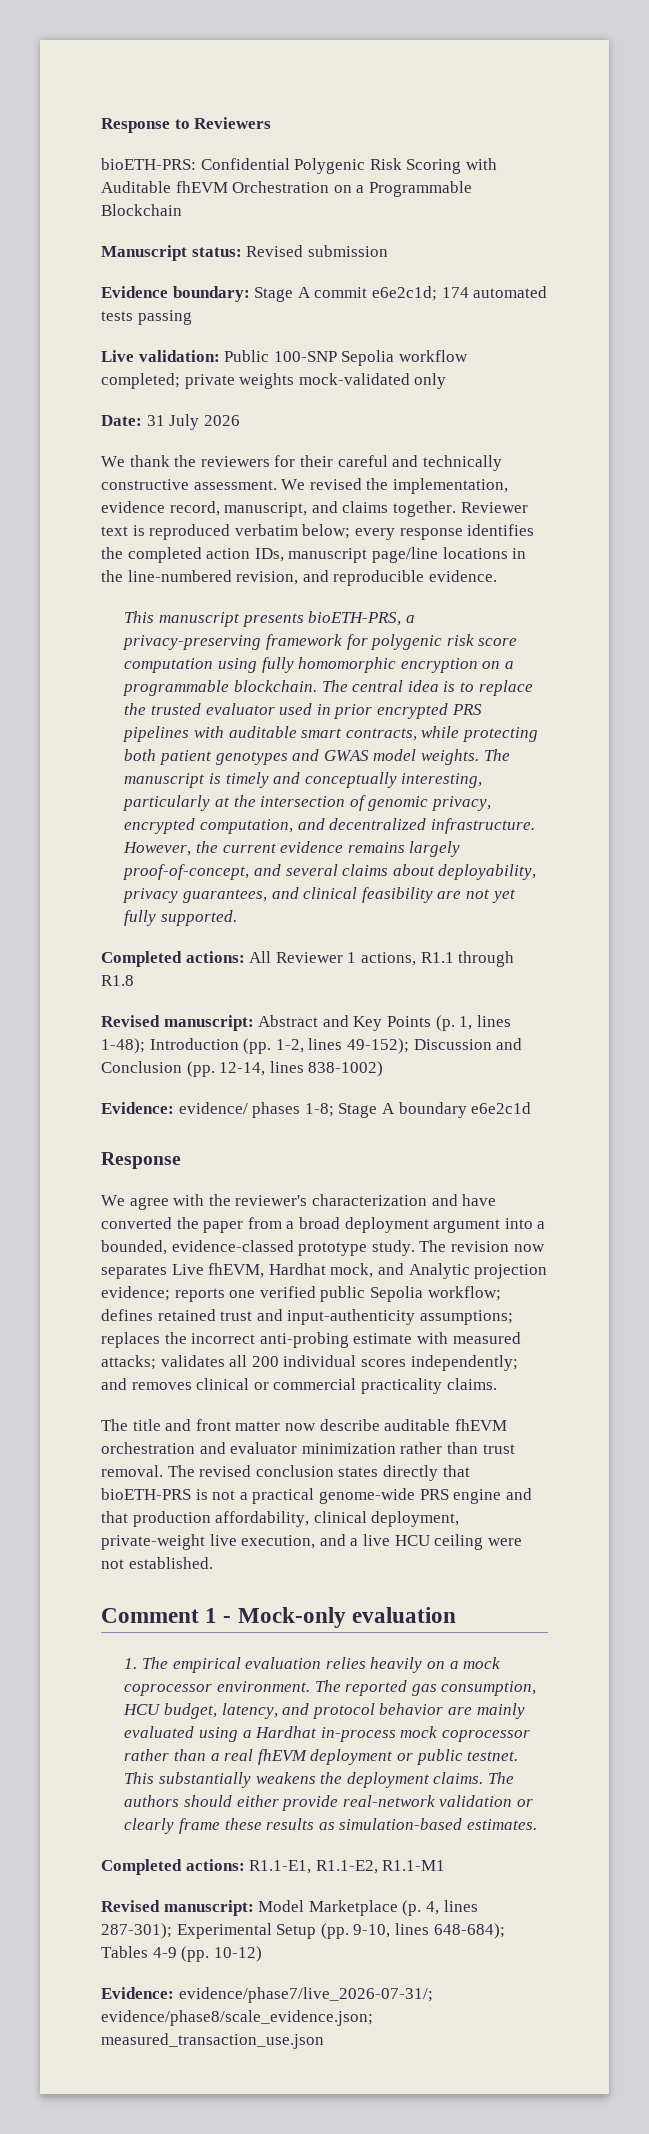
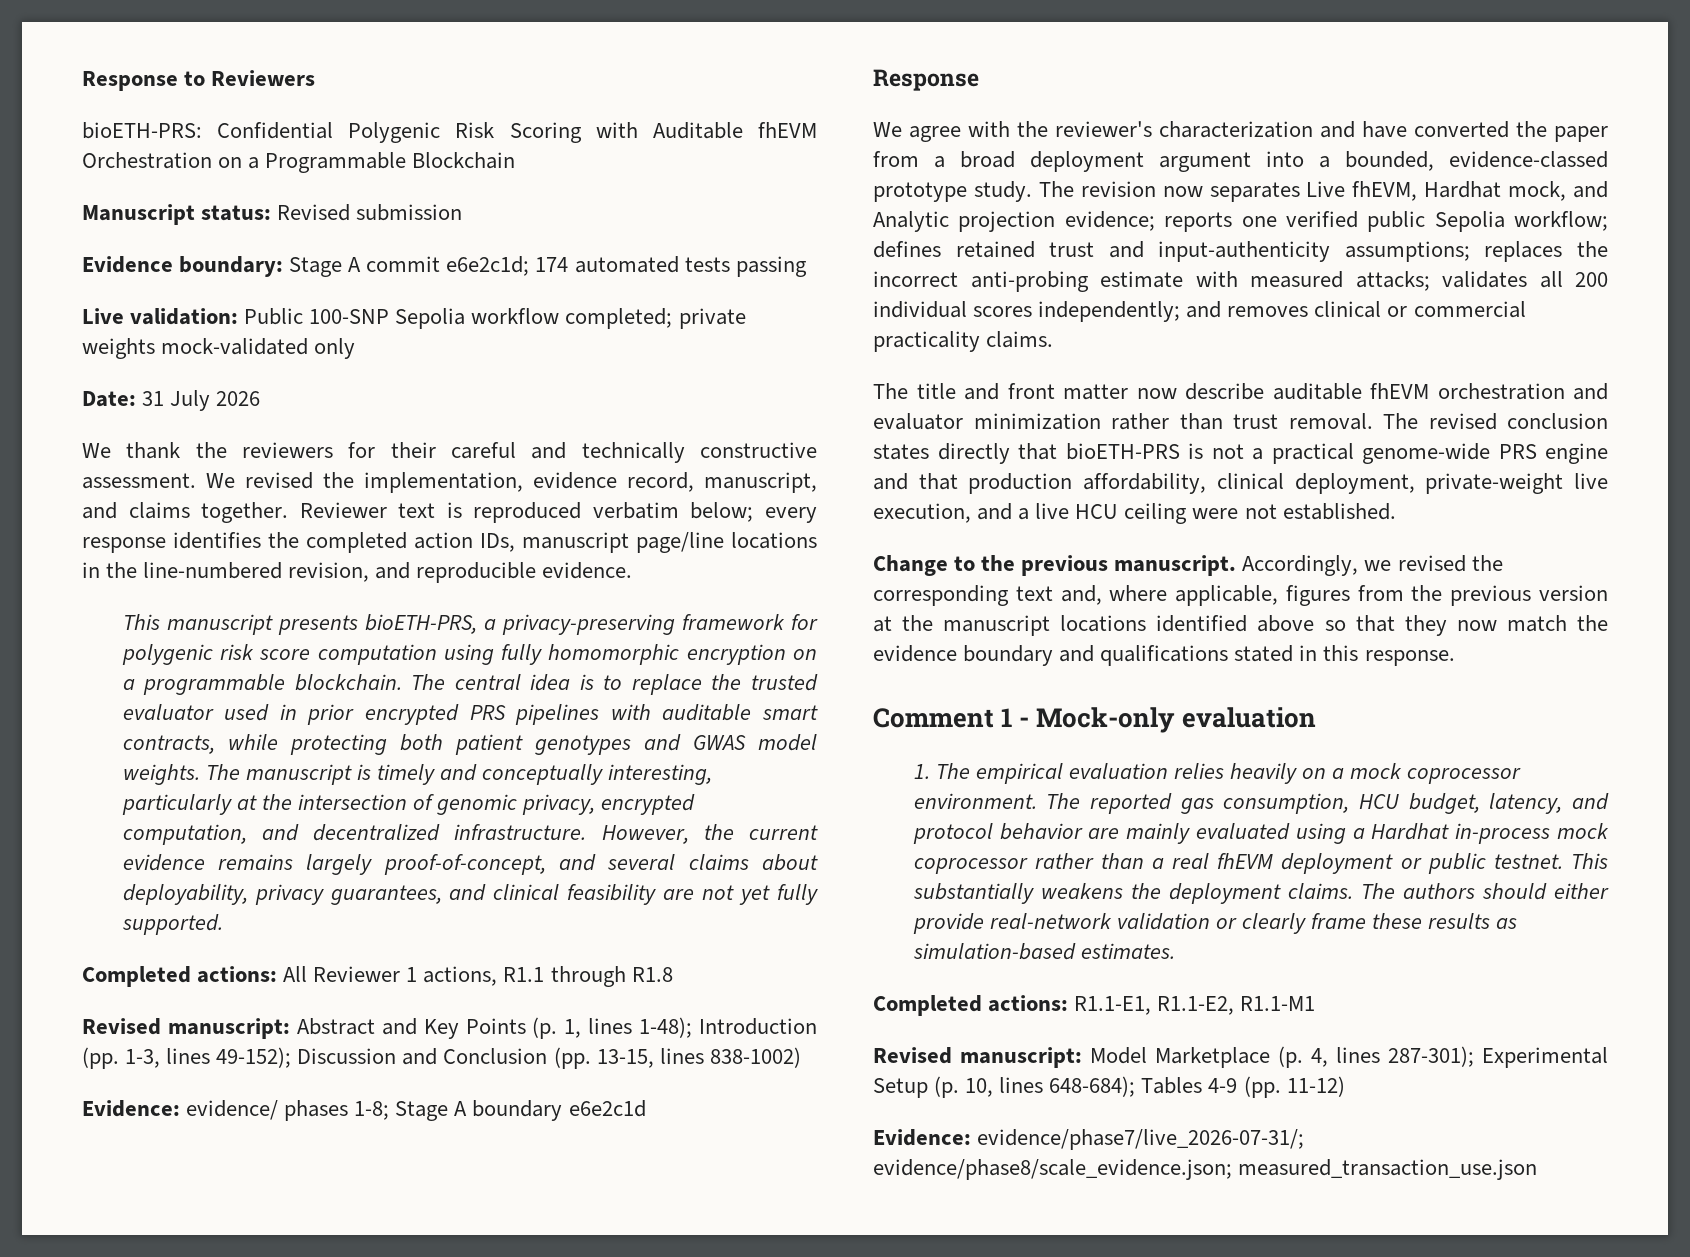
[275,1039,304,1053] 1-2, -> [125,1049,161,1068] 1-3,
[219,1062,266,1076] 12-14, -> [596,1049,654,1068] 13-15,
(213, 1563) none -> [873,555,1503,576] [873,585,1608,606] [873,615,1608,636] [873,645,1455,666] // Change to the previous manuscript. Accordingly, we revised the corresponding text and, where applicable, figures from the previous version at the manuscript locations identified above so that they now match the evidence boundary and qualifications stated in this response.
[320,1923,391,1939] (pp. 9-10, -> [934,1076,994,1098] (p. 10,
[213,1946,262,1962] 10-12) -> [1286,1076,1345,1097] 11-12)

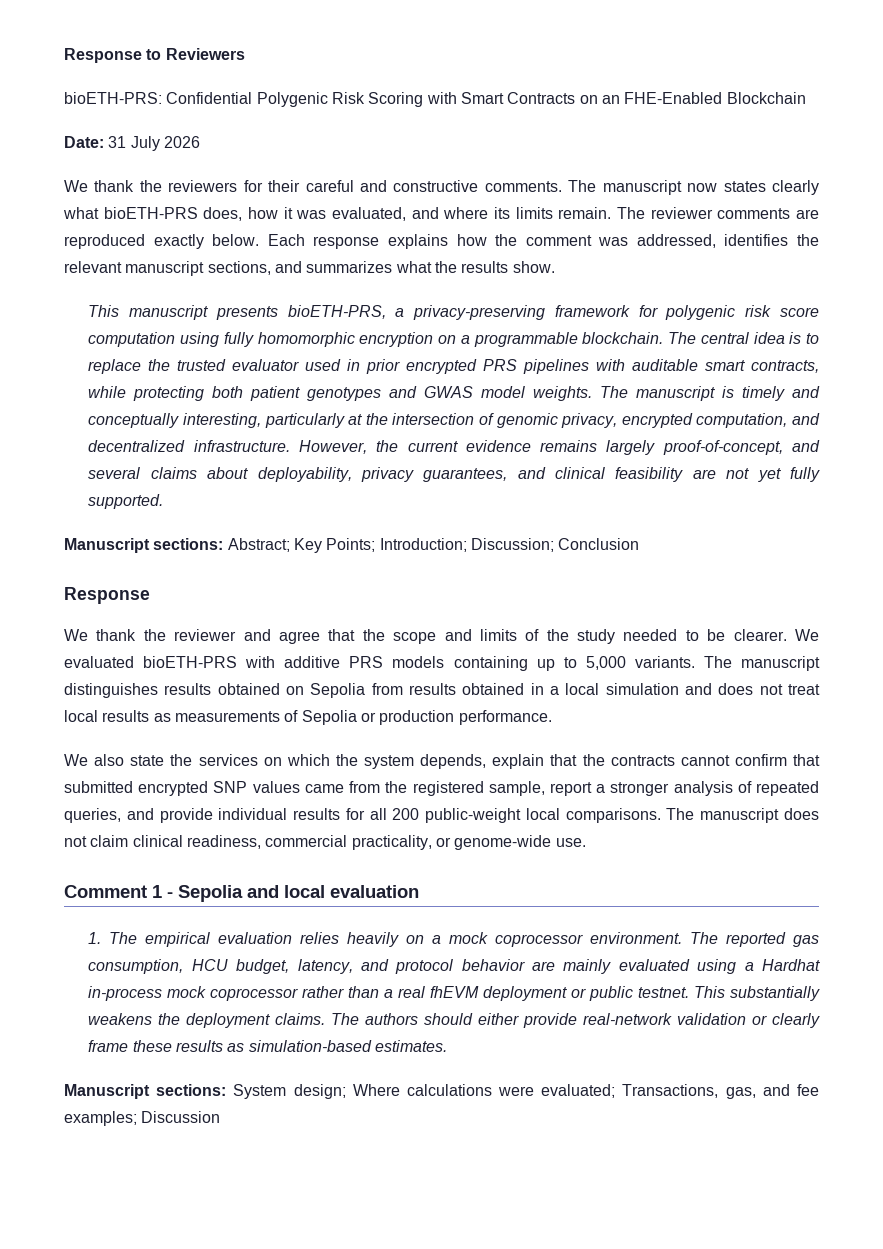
[652,122,817,139] [82,152,516,173] [82,204,463,225] [82,256,807,277] [82,308,746,329] [82,338,356,359] Auditable fhEVM Orchestration on a Programmable Blockchain // Manuscript status: Revised submission // Evidence boundary: Stage A commit e6e2c1d; 174 automated tests passing // Live validation: Public 100-SNP Sepolia workflow completed; private weights mock-validated only -> [460,92,806,104] Smart Contracts on an FHE-Enabled Blockchain
[581,442,817,463] [82,472,817,493] [82,502,817,523] [82,532,817,553] [82,562,633,583] technically constructive assessment. We revised the implementation, evidence record, manuscript, and claims together. Reviewer text is reproduced verbatim below; every response identifies the completed action IDs, manuscript page/line locations in the line-numbered revision, and reproducible evidence. -> [393,180,820,195] [63,207,819,221] [64,234,820,249] [64,261,555,276] constructive comments. The manuscript now states clearly what bioETH-PRS does, how it was evaluated, and where its limits remain. The reviewer comments are reproduced exactly below. Each response explains how the comment was addressed, identifies the relevant manuscript sections, and summarizes what the results show.
[82,966,673,987] [82,1017,817,1039] [82,1047,801,1069] [82,1100,646,1121] [873,69,979,91] [873,121,1608,142] [873,151,1608,172] [873,181,1608,202] [873,211,1608,232] [873,241,1608,262] [873,271,1608,292] [873,301,1526,322] [873,331,1054,352] [873,383,1608,400] [873,413,1608,430] [873,443,1608,464] [873,473,1608,494] [873,503,1396,524] [873,555,1503,576] [873,585,1608,606] [873,615,1608,636] [873,645,1455,666] Completed actions: All Reviewer 1 actions, R1.1 through R1.8 // Revised manuscript: Abstract and Key Points (p. 1, lines 1-48); Introduction (pp. 1-3, lines 49-152); Discussion and Conclusion (pp. 13-15, lines 838-1002) // Evidence: evidence/ phases 1-8; Stage A boundary e6e2c1d // Response // We agree with the reviewer's characterization and have converted the paper from a broad deployment argument into a bounded, evidence-classed prototype study. The revision now separates Live fhEVM, Hardhat mock, and Analytic projection evidence; reports one verified public Sepolia workflow; defines retained trust and input-authenticity assumptions; replaces the incorrect anti-probing estimate with measured attacks; validates all 200 individual scores independently; and removes clinical or commercial practicality claims. // The title and front matter now describe auditable fhEVM orchestration and evaluator minimization rather than trust removal. The revised conclusion states directly that bioETH-PRS is not a practical genome-wide PRS engine and that production affordability, clinical deployment, private-weight live execution, and a live HCU ceiling were not established. // Change to the previous manuscript. Accordingly, we revised the corresponding text and, where applicable, figures from the previous version at the manuscript locations identified above so that they now match the evidence boundary and qualifications stated in this response. -> [64,538,640,553] [64,587,150,604] [64,629,820,644] [64,656,820,671] [64,683,821,698] [64,710,552,725] [64,754,820,769] [64,781,819,796] [64,808,819,823] [64,835,586,850] Manuscript sections: Abstract; Key Points; Introduction; Discussion; Conclusion // Response // We thank the reviewer and agree that the scope and limits of the study needed to be clearer. We evaluated bioETH-PRS with additive PRS models containing up to 5,000 variants. The manuscript distinguishes results obtained on Sepolia from results obtained in a local simulation and does not treat local results as measurements of Sepolia or production performance. // We also state the services on which the system depends, explain that the contracts cannot confirm that submitted encrypted SNP values came from the registered sample, report a stronger analysis of repeated queries, and provide individual results for all 200 public-weight local comparisons. The manuscript does not claim clinical readiness, commercial practicality, or genome-wide use.
[1036,707,1176,733] Mock-only -> [178,885,325,902] Sepolia and local
[873,995,1316,1016] [873,1046,1608,1068] [873,1076,1345,1098] [873,1129,1305,1150] [873,1159,1538,1180] Completed actions: R1.1-E1, R1.1-E2, R1.1-M1 // Revised manuscript: Model Marketplace (p. 4, lines 287-301); Experimental Setup (p. 10, lines 648-684); Tables 4-9 (pp. 11-12) // Evidence: evidence/phase7/live_2026-07-31/; evidence/phase8/scale_evidence.json; measured_transaction_use.json -> [64,1084,819,1099] [64,1111,221,1126] Manuscript sections: System design; Where calculations were evaluated; Transactions, gas, and fee examples; Discussion

